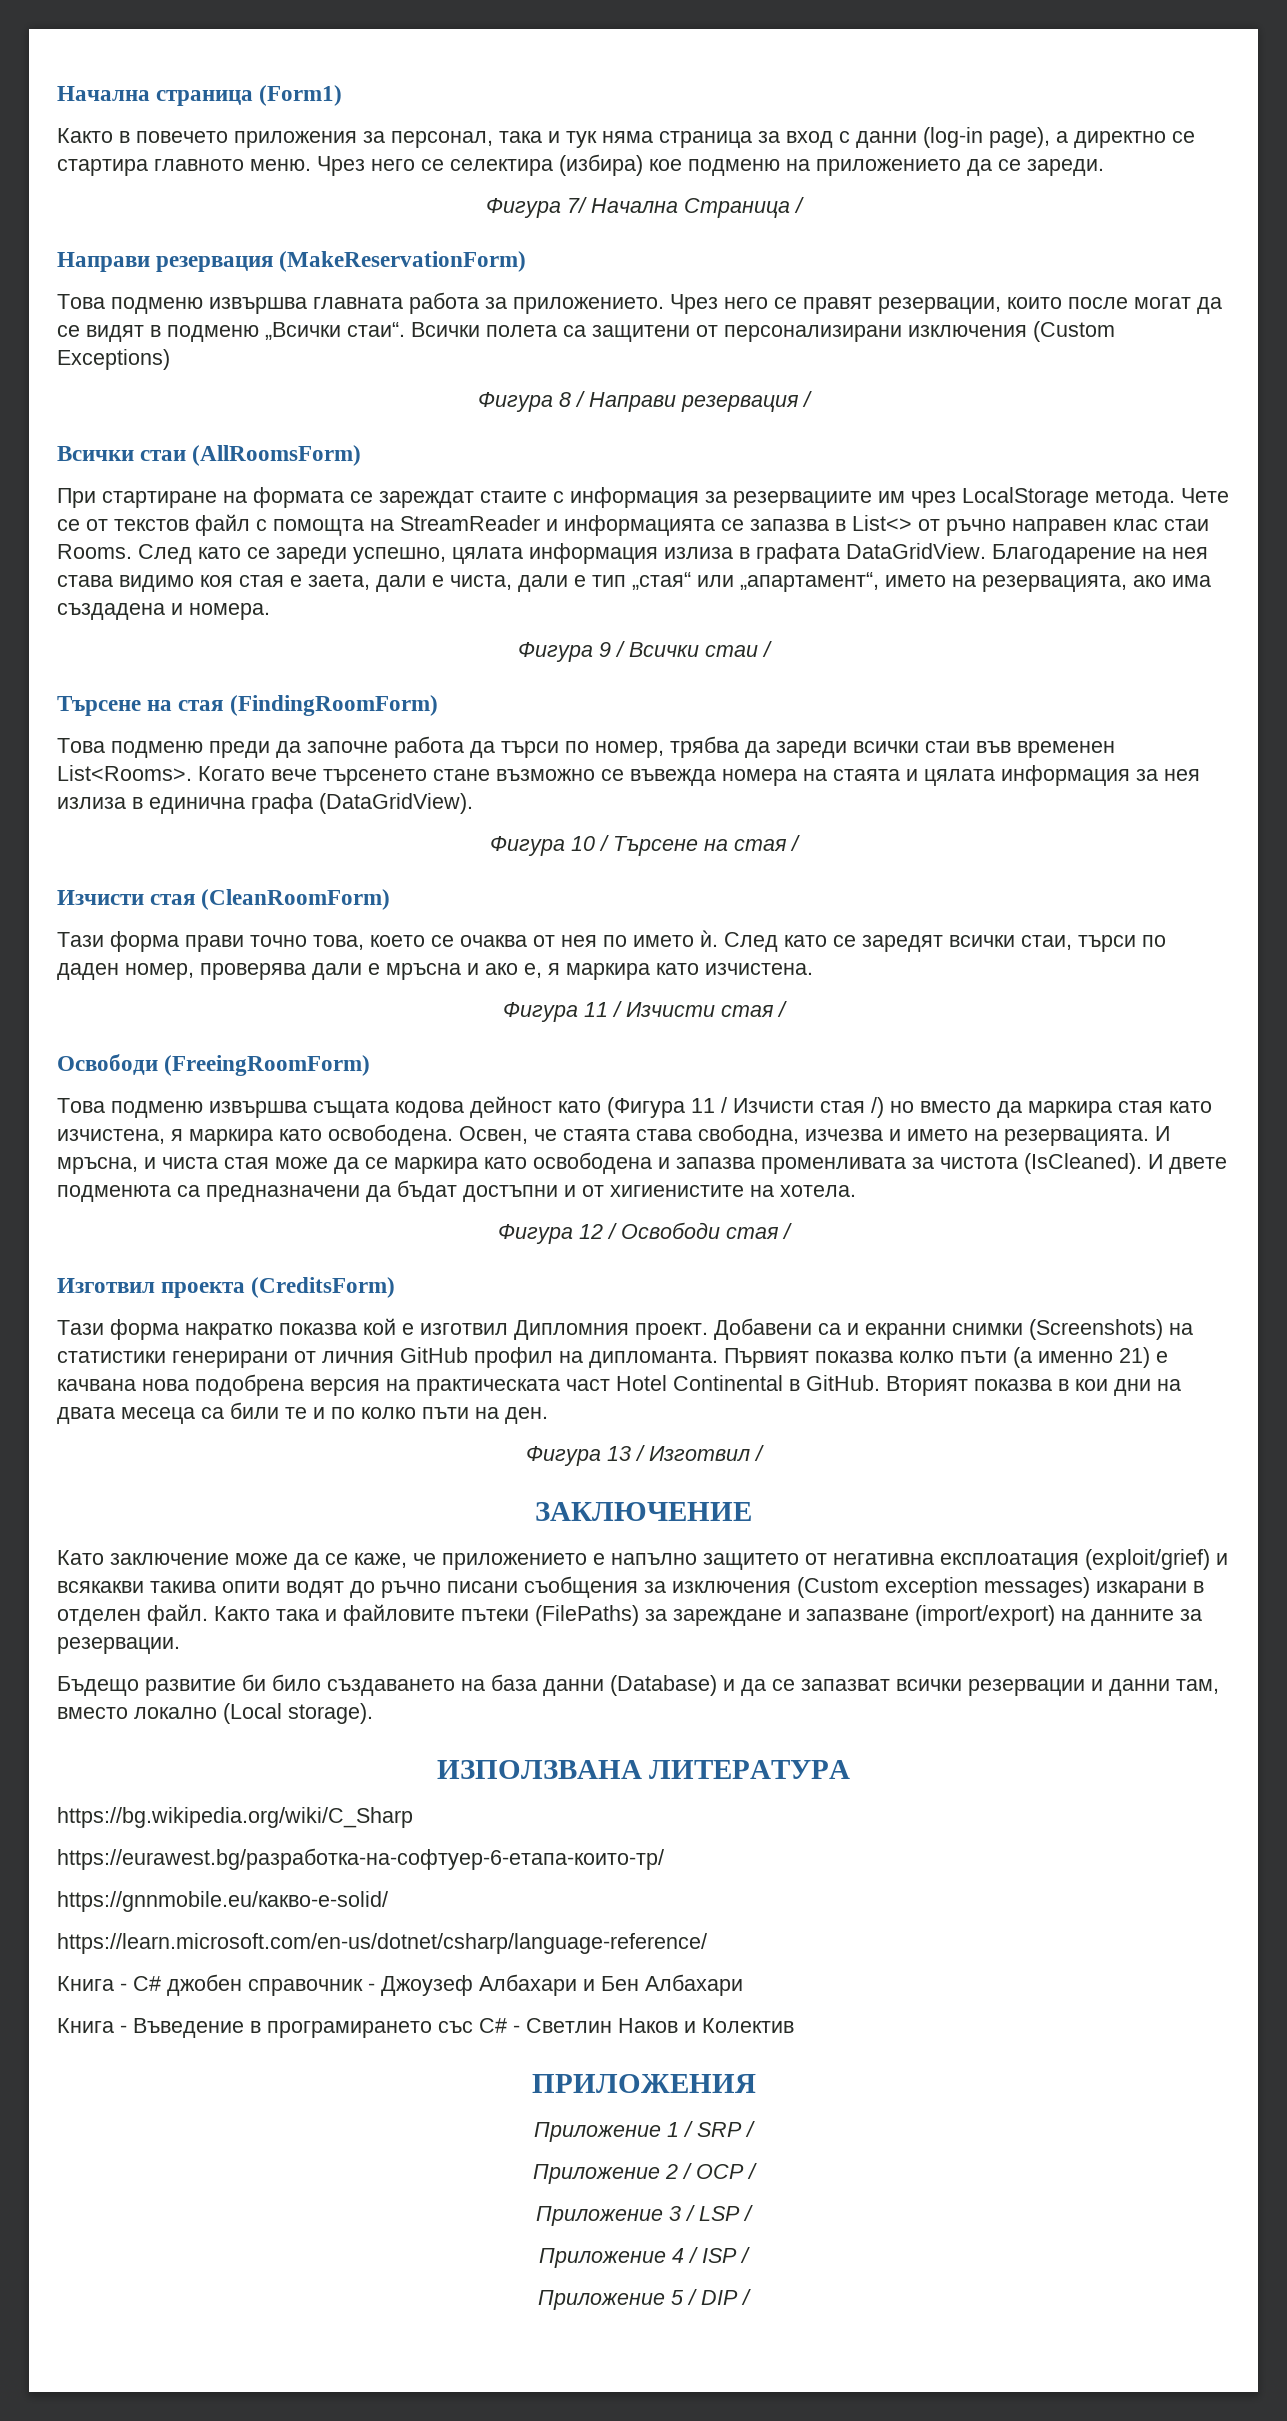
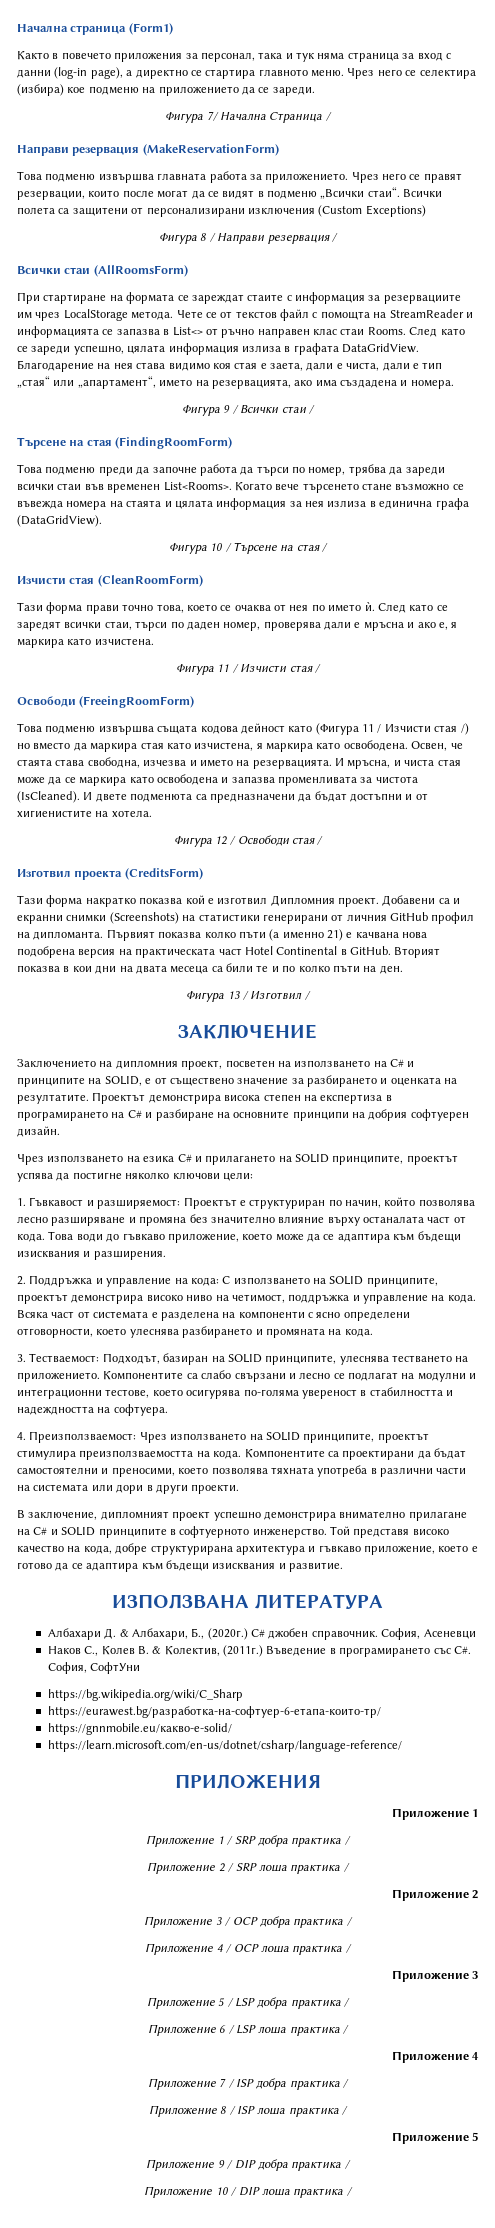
[57,1549,1228,1570] [57,1576,1204,1598] [57,1604,1202,1626] [57,1637,180,1654] [57,1674,1219,1696] [57,1703,373,1724] [436,1760,851,1779] [57,1807,413,1828] [57,1848,664,1870] [57,1891,388,1912] [57,1933,707,1954] [57,1974,743,1996] [57,2018,794,2038] [531,2074,756,2093] Като заключение може да се каже, че приложението е напълно защитето от негативна експлоатация (exploit/grief) и всякакви такива опити водят до ръчно писани съобщения за изключения (Custom exception messages) изкарани в отделен файл. Както така и файловите пътеки (FilePaths) за зареждане и запазване (import/export) на данните за резервации. // Бъдещо развитие би било създаването на база данни (Database) и да се запазват всички резервации и данни там, вместо локално (Local storage). // ИЗПОЛЗВАНА ЛИТЕРАТУРА // https://bg.wikipedia.org/wiki/C_Sharp // https://eurawest.bg/разработка-на-софтуер-6-етапа-които-тр/ // https://gnnmobile.eu/какво-е-solid/ // https://learn.microsoft.com/en-us/dotnet/csharp/language-reference/ // Книга - C# джобен справочник - Джоузеф Албахари и Бен Албахари // Книга - Въведение в програмирането със C# - Светлин Наков и Колектив // ПРИЛОЖЕНИЯ -> [17,1059,415,1070] [17,1075,458,1087] [17,1092,392,1104] [17,1109,469,1121] [17,1126,60,1137] [17,1154,458,1165] [17,1172,253,1182] [17,1197,475,1209] [17,1214,466,1226] [17,1231,461,1243] [17,1251,166,1260] [17,1275,438,1287] [17,1294,476,1304] [17,1310,410,1321] [17,1326,373,1338] [17,1353,469,1365] [17,1370,477,1382] [17,1387,453,1399] [17,1404,168,1416] [17,1431,429,1443] [17,1448,466,1460] [17,1465,467,1477] [17,1484,240,1494] [17,1510,467,1521] [17,1526,449,1538] [17,1543,478,1555] [17,1560,343,1572] [112,1594,383,1609] [47,1628,476,1640] [47,1645,471,1657] [47,1662,141,1674] [47,1689,243,1701] [47,1706,381,1718] [47,1723,232,1735] [47,1740,402,1752] [174,1774,321,1789] [391,1808,478,1820] Заключението на дипломния проект, посветен на използването на C# и принципите на SOLID, е от съществено значение за разбирането и оценката на резултатите. Проектът демонстрира висока степен на експертиза в програмирането на C# и разбиране на основните принципи на добрия софтуерен дизайн. // Чрез използването на езика C# и прилагането на SOLID принципите, проектът успява да постигне няколко ключови цели: // 1. Гъвкавост и разширяемост: Проектът е структуриран по начин, който позволява лесно разширяване и промяна без значително влияние върху останалата част от кода. Това води до гъвкаво приложение, което може да се адаптира към бъдещи изисквания и разширения. // 2. Поддръжка и управление на кода: С използването на SOLID принципите, проектът демонстрира високо ниво на четимост, поддръжка и управление на кода. Всяка част от системата е разделена на компоненти с ясно определени отговорности, което улеснява разбирането и промяната на кода. // 3. Тестваемост: Подходът, базиран на SOLID принципите, улеснява тестването на приложението. Компонентите са слабо свързани и лесно се подлагат на модулни и интеграционни тестове, което осигурява по-голяма увереност в стабилността и надеждността на софтуера. // 4. Преизползваемост: Чрез използването на SOLID принципите, проектът стимулира преизползваемостта на кода. Компонентите са проектирани да бъдат самостоятелни и преносими, което позволява тяхната употреба в различни части на системата или дори в други проекти. // В заключение, дипломният проект успешно демонстрира внимателно прилагане на C# и SOLID принципите в софтуерното инженерство. Той представя високо качество на кода, добре структурирана архитектура и гъвкаво приложение, което е готово да се адаптира към бъдещи изисквания и развитие. // ИЗПОЛЗВАНА ЛИТЕРАТУРА // Албахари Д. & Албахари, Б., (2020г.) C# джобен справочник. София, Асеневци // Наков С., Колев В. & Колектив, (2011г.) Въведение в програмирането със C#. София, СофтУни // https://bg.wikipedia.org/wiki/C_Sharp // https://eurawest.bg/разработка-на-софтуер-6-етапа-които-тр/ // https://gnnmobile.eu/какво-е-solid/ // https://learn.microsoft.com/en-us/dotnet/csharp/language-reference/ // ПРИЛОЖЕНИЯ // Приложение 1
(742, 2129) none -> [256,1835,342,1847] добра практика
[695,2163,757,2179] OCP / -> [235,1863,350,1874] [391,1889,478,1901] SRP лоша практика / // Приложение 2
[699,2206,740,2221] LSP -> [232,1916,344,1928] OCP добра практика
[702,2247,750,2263] [538,2289,738,2310] ISP / // Приложение 5 / DIP -> [233,1944,352,1955] [391,1970,478,1982] [146,1997,351,2009] [147,2024,350,2036] [391,2051,479,2063] [147,2078,350,2090] [148,2105,349,2117] [391,2132,478,2144] [146,2159,351,2171] [144,2186,344,2198] OCP лоша практика / // Приложение 3 // Приложение 5 / LSP добра практика / // Приложение 6 / LSP лоша практика / // Приложение 4 // Приложение 7 / ISP добра практика / // Приложение 8 / ISP лоша практика / // Приложение 5 // Приложение 9 / DIP добра практика / // Приложение 10 / DIP лоша практика

